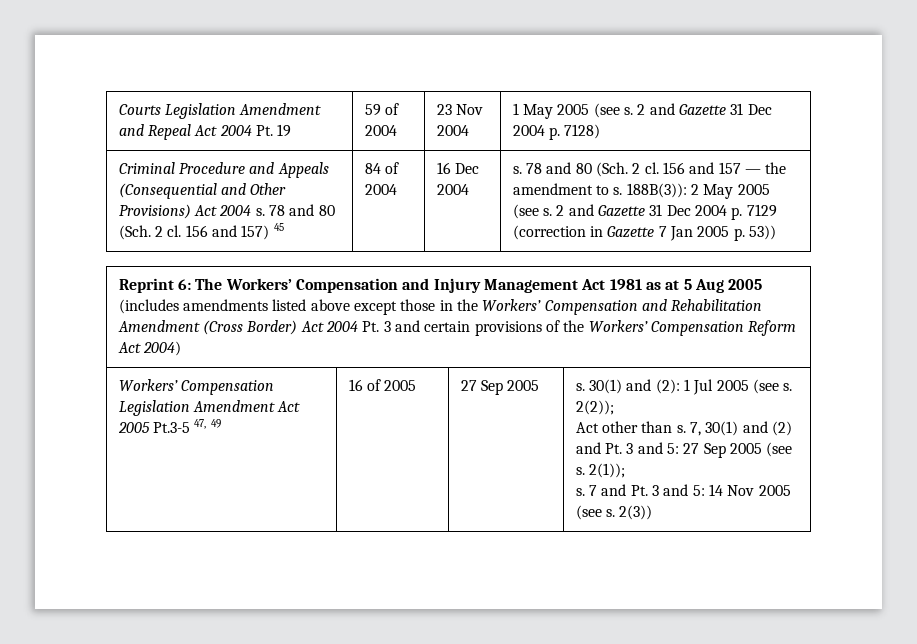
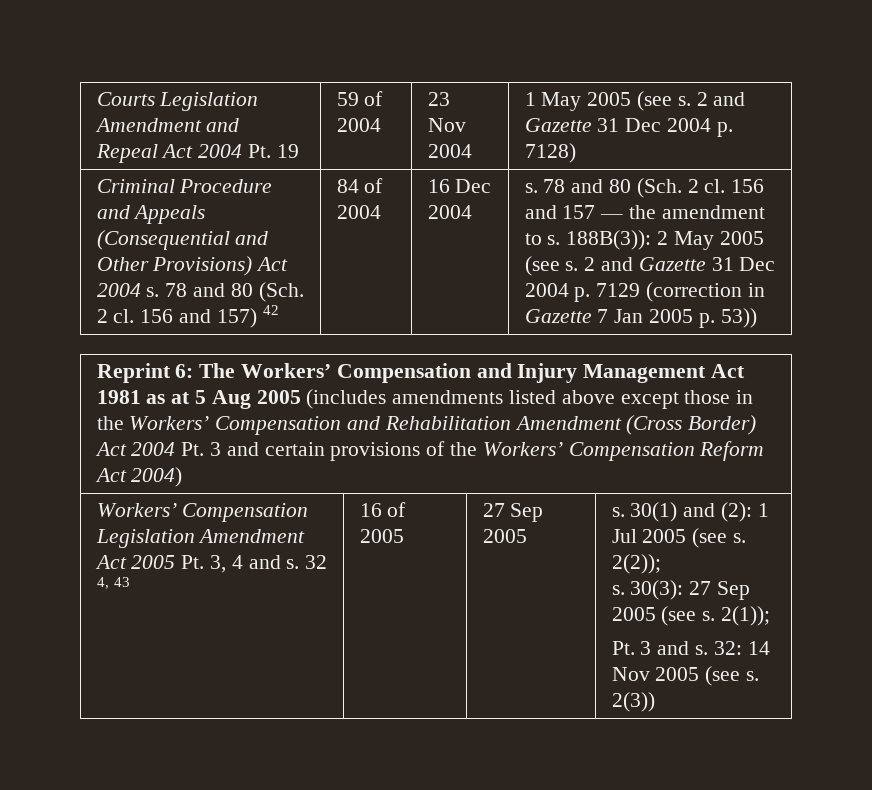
[273,223,284,231] 45 -> [262,305,279,315] 42
[152,419,221,433] Pt.3-5 47, 49 -> [181,555,328,573] [96,577,131,589] Pt. 3, 4 and s. 32 4, 43
[575,421,792,436] [575,442,679,454] Act other than s. 7, 30(1) and (2) and Pt. 3 and 5: -> [611,580,684,600] s. 30(3):
[575,484,705,496] s. 7 and Pt. 3 and 5: -> [611,641,742,655] Pt. 3 and s. 32:

